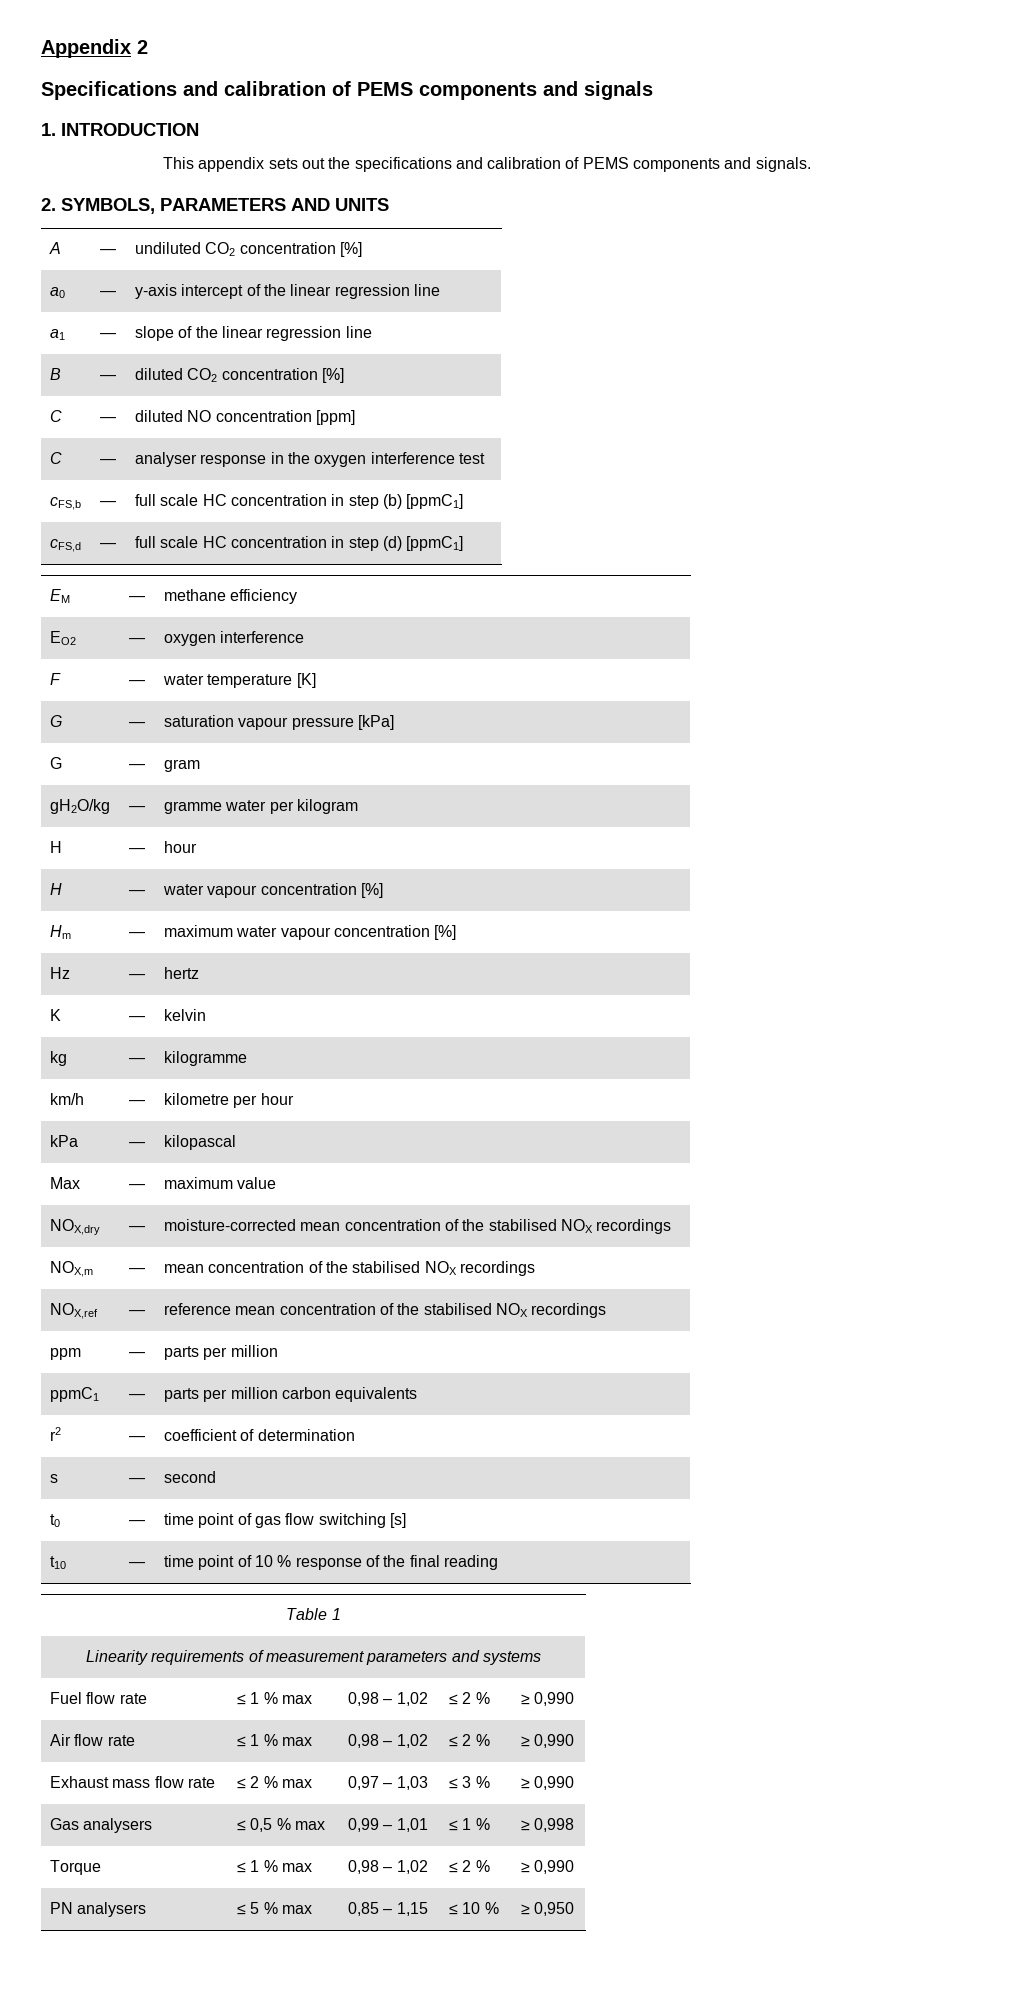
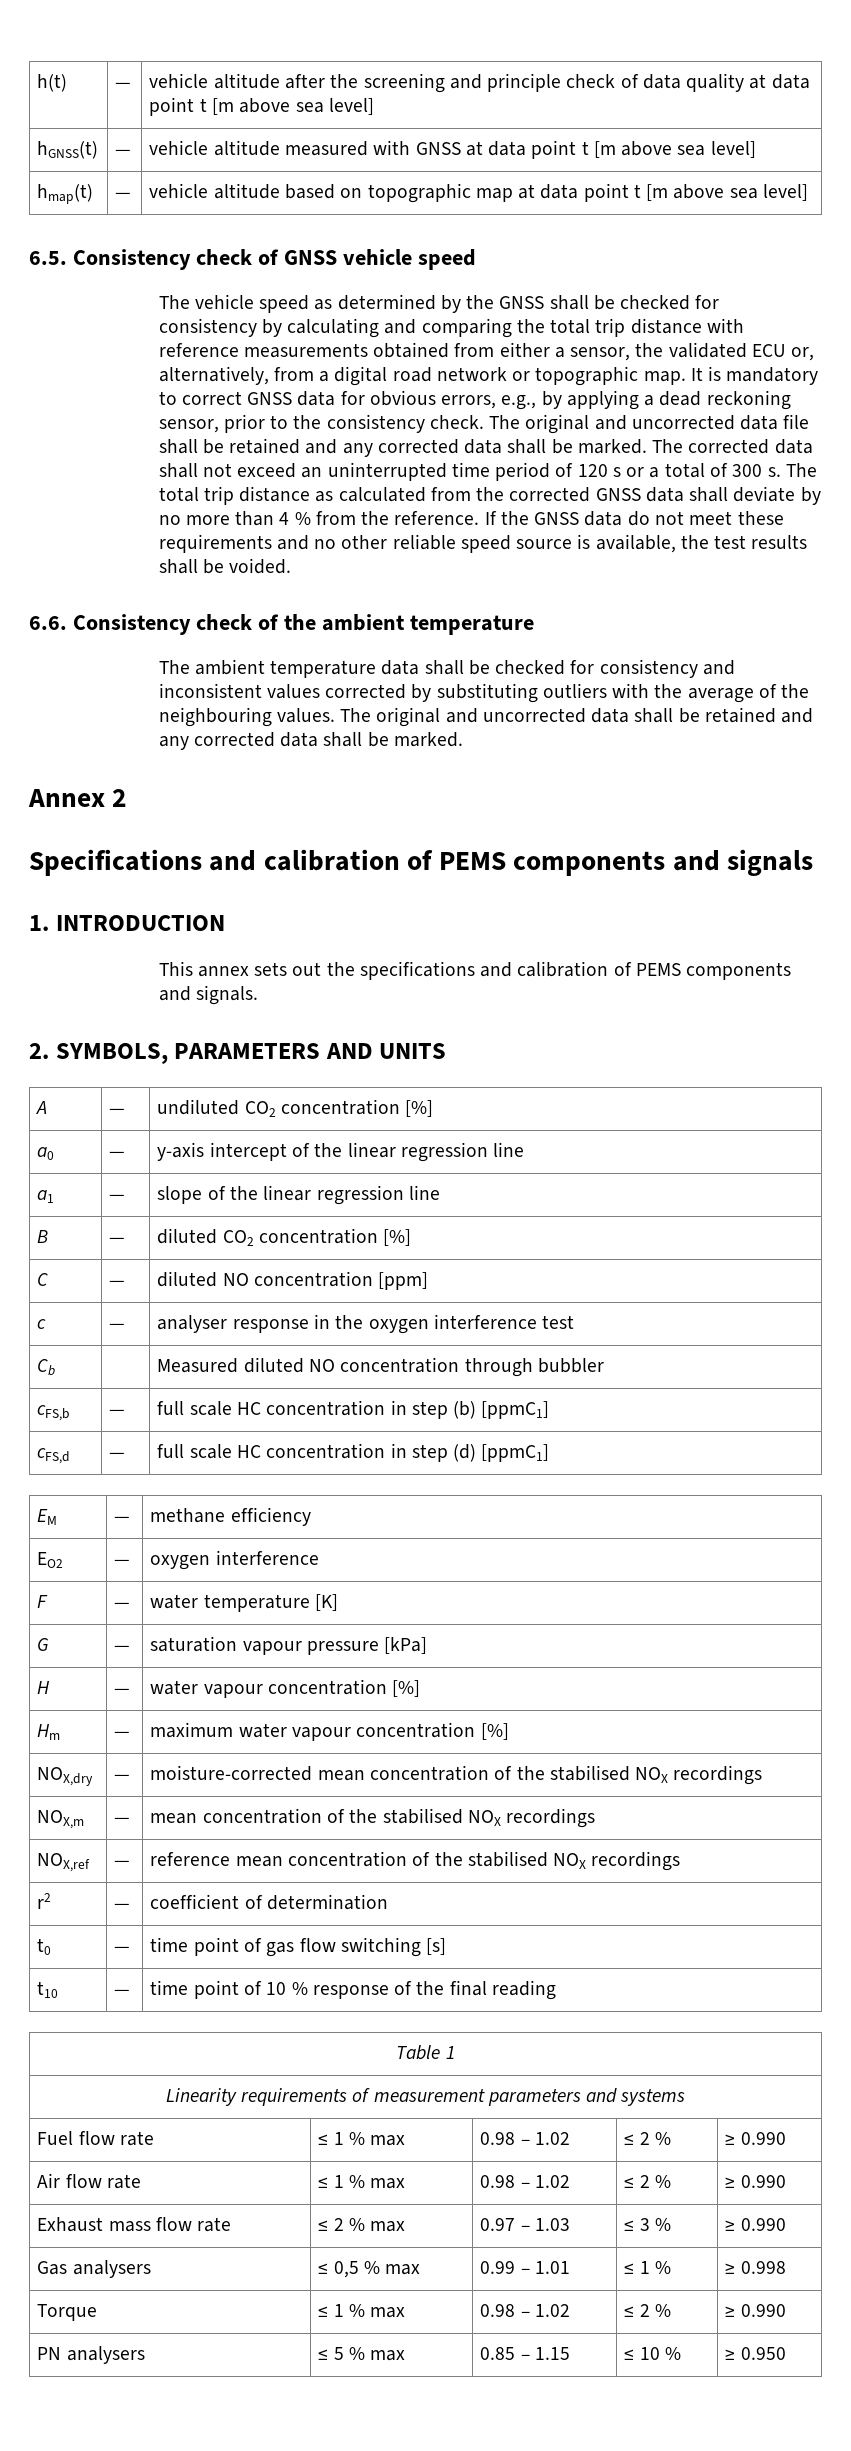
[41,39,131,58] Appendix -> [37,74,68,92] [115,82,132,88] [149,73,810,93] [149,97,374,116] [37,141,99,159] [115,149,132,155] [149,140,756,159] [37,184,94,204] [115,192,132,198] [149,183,808,203] [29,249,476,270] [158,294,720,313] [158,318,744,338] [158,342,815,361] [158,366,819,386] [158,390,791,410] [158,414,810,434] [158,438,813,457] [158,462,817,481] [158,486,821,505] [158,511,784,526] [158,534,808,553] [158,558,292,574] [29,614,534,635] [158,659,735,678] [158,683,810,703] [158,707,814,727] [158,732,463,750] [28,789,105,807] h(t) | — | vehicle altitude after the screening and principle check of data quality at data point t [m above sea level] // hGNSS(t) | — | vehicle altitude measured with GNSS at data point t [m above sea level] // hmap(t) | — | vehicle altitude based on topographic map at data point t [m above sea level] // 6.5. Consistency check of GNSS vehicle speed // The vehicle speed as determined by the GNSS shall be checked for consistency by calculating and comparing the total trip distance with reference measurements obtained from either a sensor, the validated ECU or, alternatively, from a digital road network or topographic map. It is mandatory to correct GNSS data for obvious errors, e.g., by applying a dead reckoning sensor, prior to the consistency check. The original and uncorrected data file shall be retained and any corrected data shall be marked. The corrected data shall not exceed an uninterrupted time period of 120 s or a total of 300 s. The total trip distance as calculated from the corrected GNSS data shall deviate by no more than 4 % from the reference. If the GNSS data do not meet these requirements and no other reliable speed source is available, the test results shall be voided. // 6.6. Consistency check of the ambient temperature // The ambient temperature data shall be checked for consistency and inconsistent values corrected by substituting outliers with the average of the neighbouring values. The original and uncorrected data shall be retained and any corrected data shall be marked. // Annex
[198,157,265,172] appendix -> [197,966,249,977] annex
[50,452,63,464] C -> [37,1319,47,1329] c
(485, 458) none -> [37,1359,56,1376] [157,1357,604,1377] // Cb | | Measured diluted NO concentration through bubbler
[50,757,63,769] [129,764,146,769] [164,759,201,772] [50,799,111,814] [129,806,146,811] [164,799,358,814] [50,841,63,853] [129,848,146,853] [164,841,198,853] // G | — | gram // gH2O/kg | — | gramme water per kilogram // H | — | hour -> (428, 1645) none
[50,967,71,979] [129,974,146,979] [164,967,200,979] [50,1009,62,1021] [129,1016,146,1021] [164,1009,207,1021] [50,1051,68,1066] [129,1058,146,1063] [164,1051,248,1066] [50,1093,85,1105] [129,1100,146,1105] [164,1093,294,1108] [50,1135,79,1147] [129,1142,146,1147] [164,1135,237,1150] [50,1177,81,1189] [129,1184,146,1189] [164,1177,277,1189] // Hz | — | hertz // K | — | kelvin // kg | — | kilogramme // km/h | — | kilometre per hour // kPa | — | kilopascal // Max | — | maximum value -> (509, 1731) none
[50,1348,82,1360] [129,1352,146,1357] [164,1345,278,1360] [50,1387,100,1402] [129,1394,146,1399] [164,1387,418,1402] // ppm | — | parts per million // ppmC1 | — | parts per million carbon equivalents -> (681, 1861) none
[50,1474,59,1483] [129,1478,146,1483] [164,1471,217,1483] // s | — | second -> (388, 1902) none
[348,1692,428,1706] [449,1692,490,1705] [521,1692,575,1706] 0,98 – 1,02 | ≤ 2 % | ≥ 0,990 -> [480,2132,570,2145] [624,2132,671,2145] [725,2132,786,2145] 0.98 – 1.02 | ≤ 2 % | ≥ 0.990
[348,1734,428,1748] [449,1734,490,1747] [521,1734,575,1748] 0,98 – 1,02 | ≤ 2 % | ≥ 0,990 -> [480,2175,570,2188] [624,2175,671,2188] [725,2175,786,2188] 0.98 – 1.02 | ≤ 2 % | ≥ 0.990
[348,1776,428,1790] 0,97 – 1,03 -> [480,2218,570,2231] 0.97 – 1.03
[534,1776,575,1790] 0,990 -> [740,2218,786,2231] 0.990
[348,1818,428,1832] 0,99 – 1,01 -> [480,2261,570,2274] 0.99 – 1.01
[534,1818,575,1832] 0,998 -> [740,2261,786,2274] 0.998
[348,1860,428,1874] [449,1860,490,1873] [521,1860,575,1874] 0,98 – 1,02 | ≤ 2 % | ≥ 0,990 -> [480,2304,570,2317] [624,2304,671,2317] [725,2304,786,2317] 0.98 – 1.02 | ≤ 2 % | ≥ 0.990
[348,1902,428,1916] 0,85 – 1,15 -> [480,2347,570,2360] 0.85 – 1.15
[534,1902,575,1916] 0,950 -> [740,2347,786,2360] 0.950

